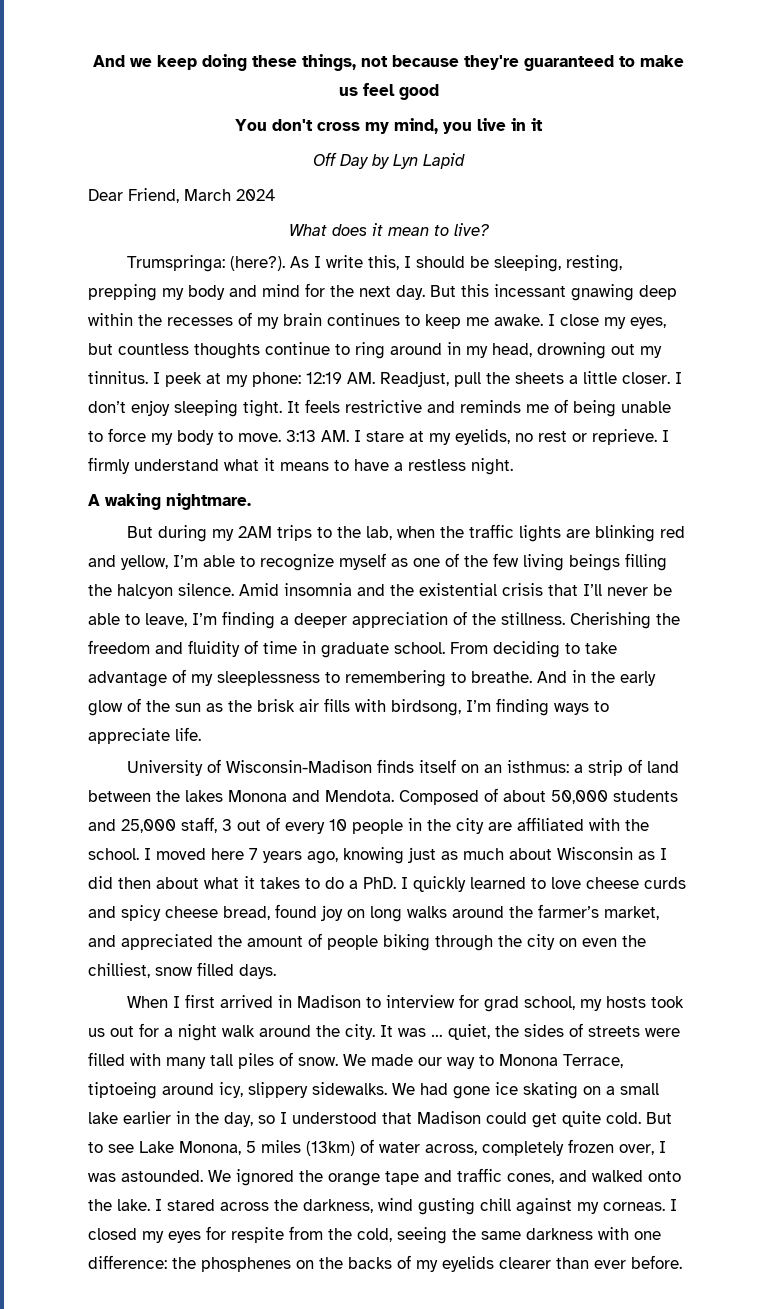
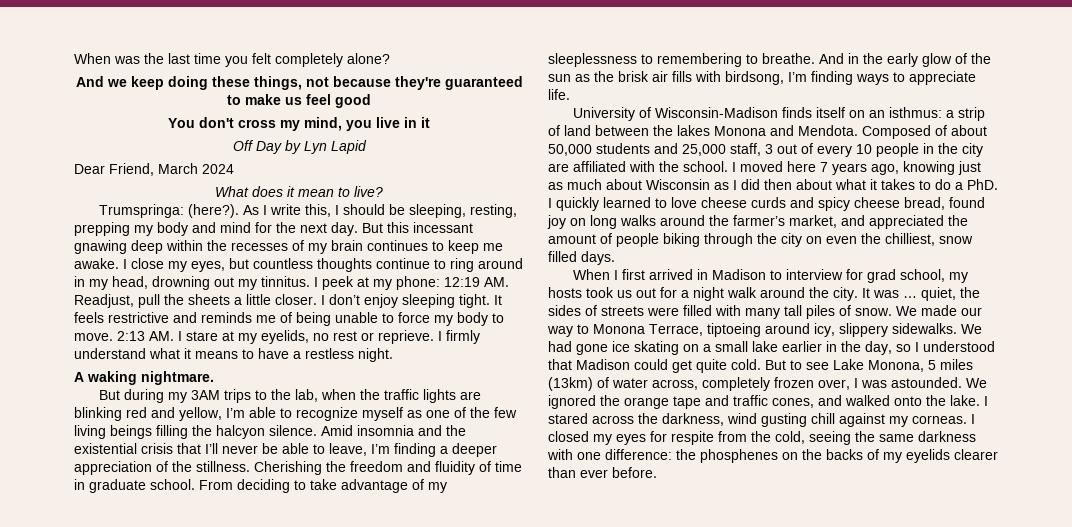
(93, 61) none -> [74,53,390,67] When was the last time you felt completely alone? //
[286,430,316,442] 3:13 -> [117,331,145,341] 2:13
[237,526,272,538] 2AM -> [190,390,220,400] 3AM

